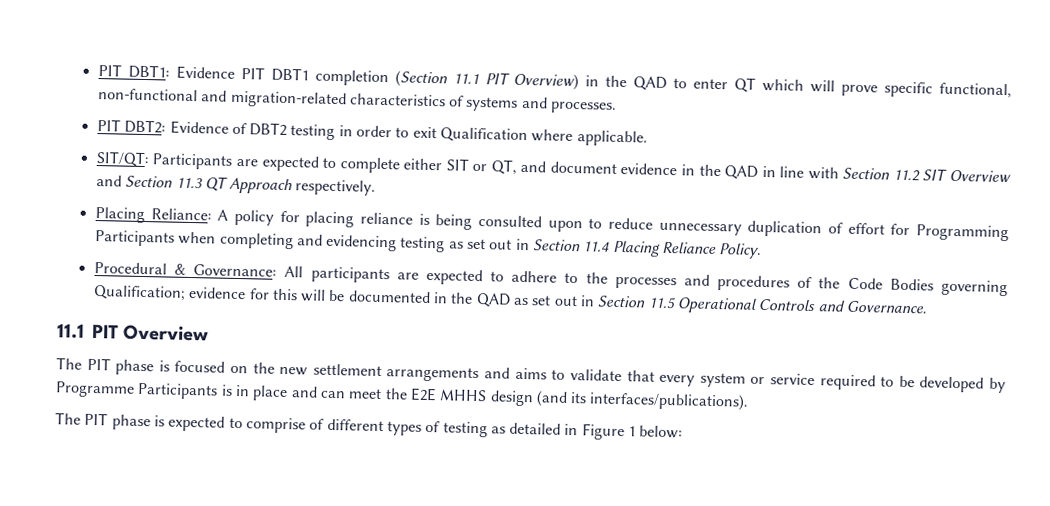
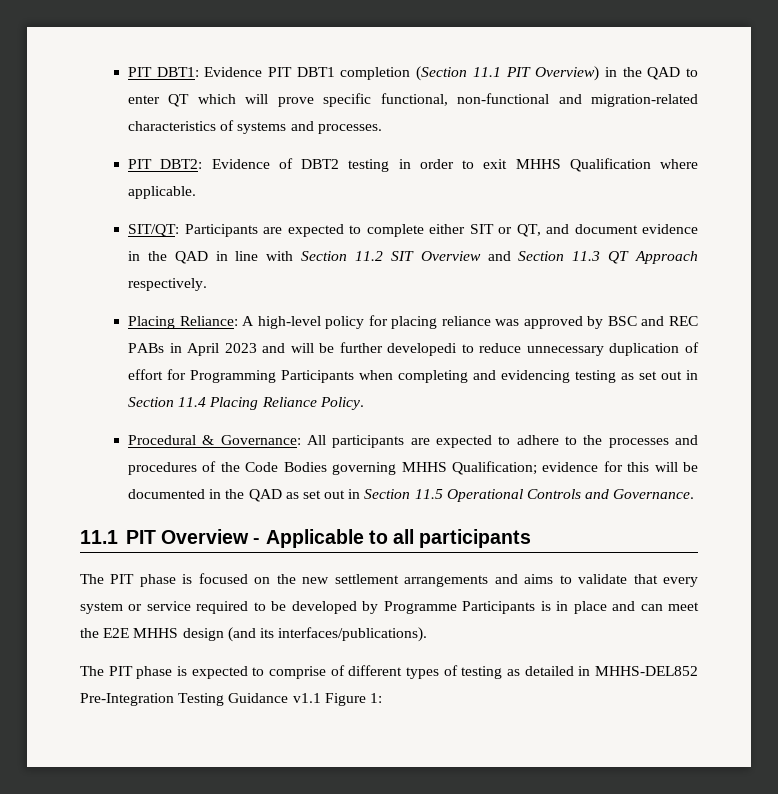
(437, 132) none -> [515,159,561,169] MHHS
(229, 215) none -> [257,316,321,329] high-level
[418,213,583,233] is being consulted upon -> [495,316,698,329] [128,342,458,356] was approved by BSC and REC PABs in April 2023 and will be further developedi
(1009, 288) none -> [401,462,447,472] MHHS
(210, 333) none -> [253,529,532,548] - Applicable to all participants
[581,423,684,441] Figure 1 below: -> [595,666,699,676] [80,693,382,706] MHHS-DEL852 Pre-Integration Testing Guidance v1.1 Figure 1:

